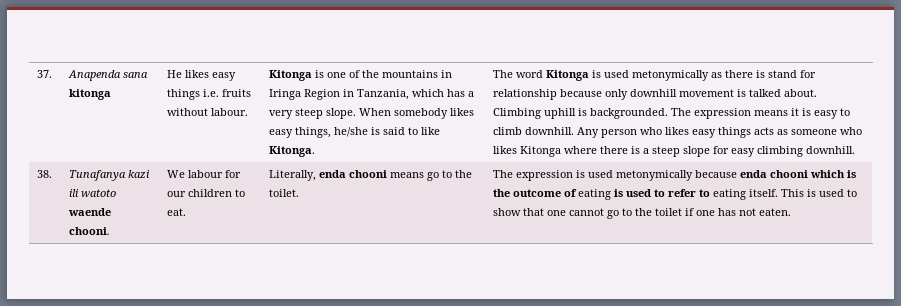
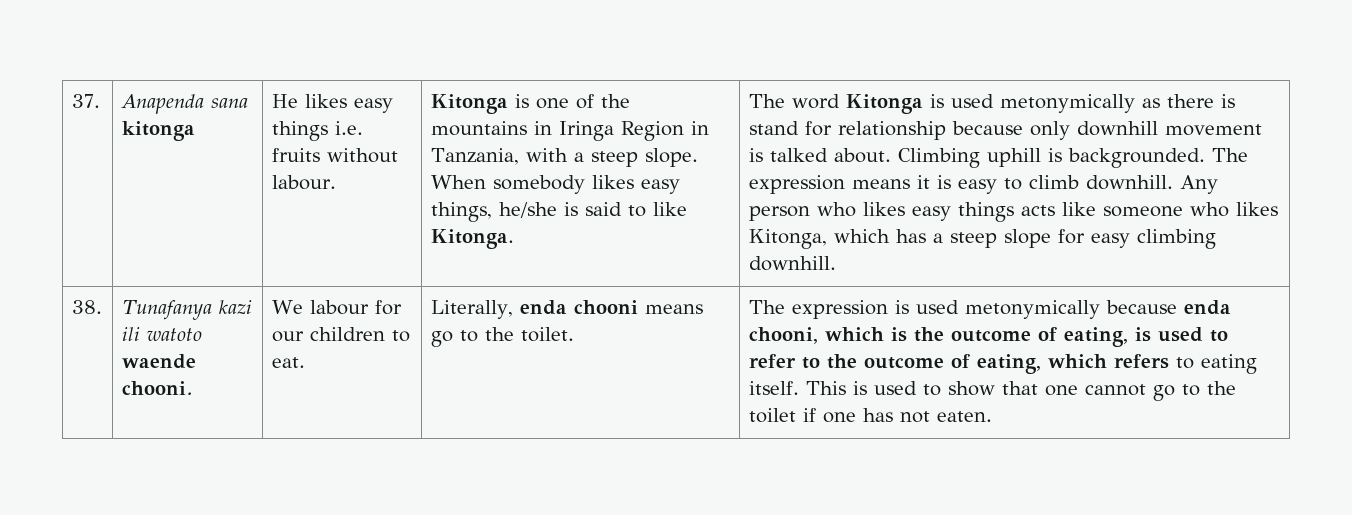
[412,89,475,97] [269,110,294,119] which has a very -> [525,148,584,162] with a
[777,129,789,135] as -> [1061,202,1096,216] like
[520,146,641,157] Kitonga where there is -> [748,229,926,249] Kitonga, which has
[770,170,809,178] chooni -> [748,327,818,344] chooni,
[578,189,612,200] eating -> [1063,327,1128,347] eating,
(711, 193) none -> [826,354,1194,374] the outcome of eating, which refers to

